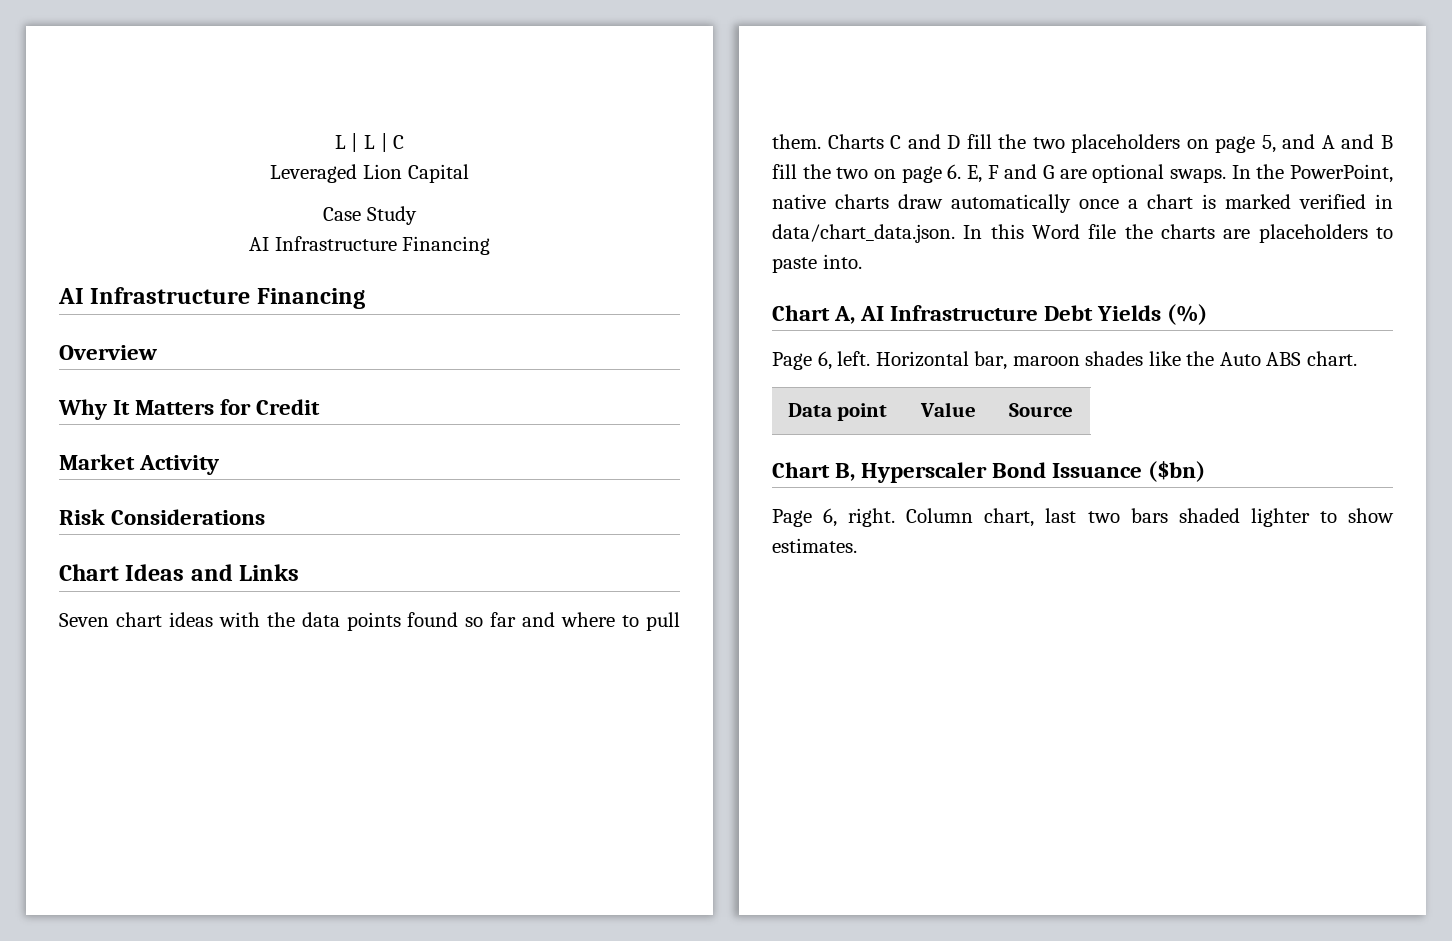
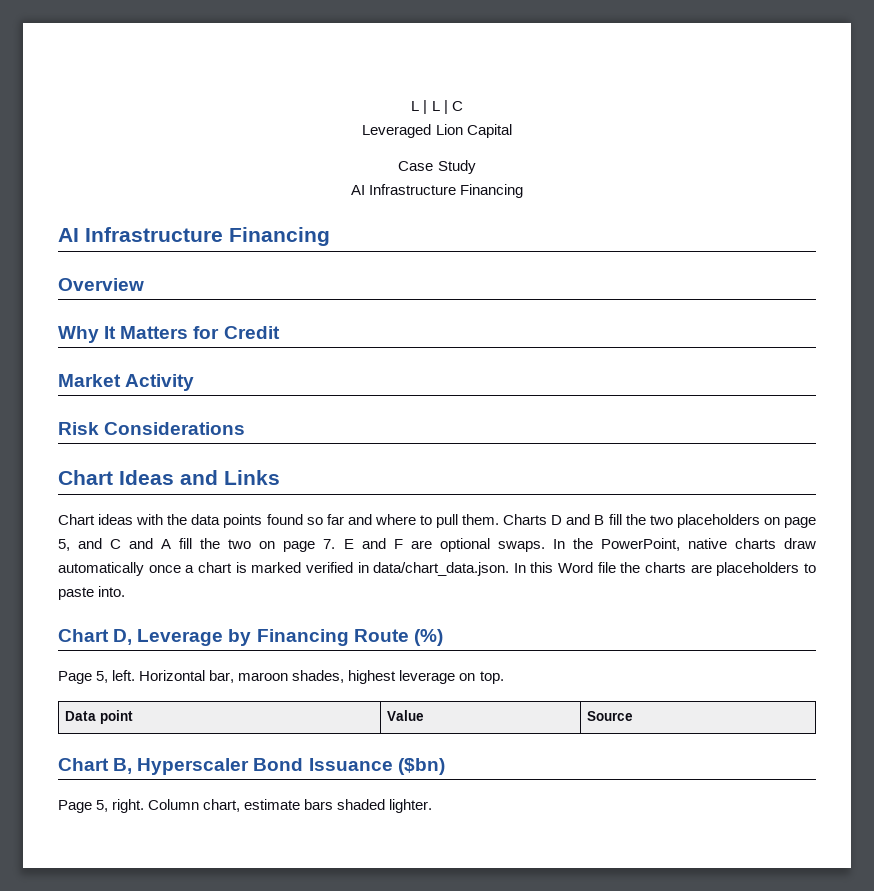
[59,612,162,627] Seven chart -> [58,514,95,525] Chart
[890,134,961,149] C and D -> [551,514,605,525] D and B
[1321,134,1393,149] A and B -> [110,538,172,549] C and A
[947,164,1054,183] 6. E, F and G -> [323,538,403,549] 7. E and F
[834,305,1162,324] A, AI Infrastructure Debt Yields -> [113,629,409,646] D, Leverage by Financing Route
[817,351,832,370] 6, -> [96,671,109,683] 5,
[1085,351,1357,366] shades like the Auto ABS chart. -> [292,670,504,684] shades, highest leverage on top.
[823,508,838,527] 6, -> [96,800,109,812] 5,
[1045,508,1394,527] [772,538,857,553] last two bars shaded lighter to show estimates. -> [244,799,433,813] estimate bars shaded lighter.

